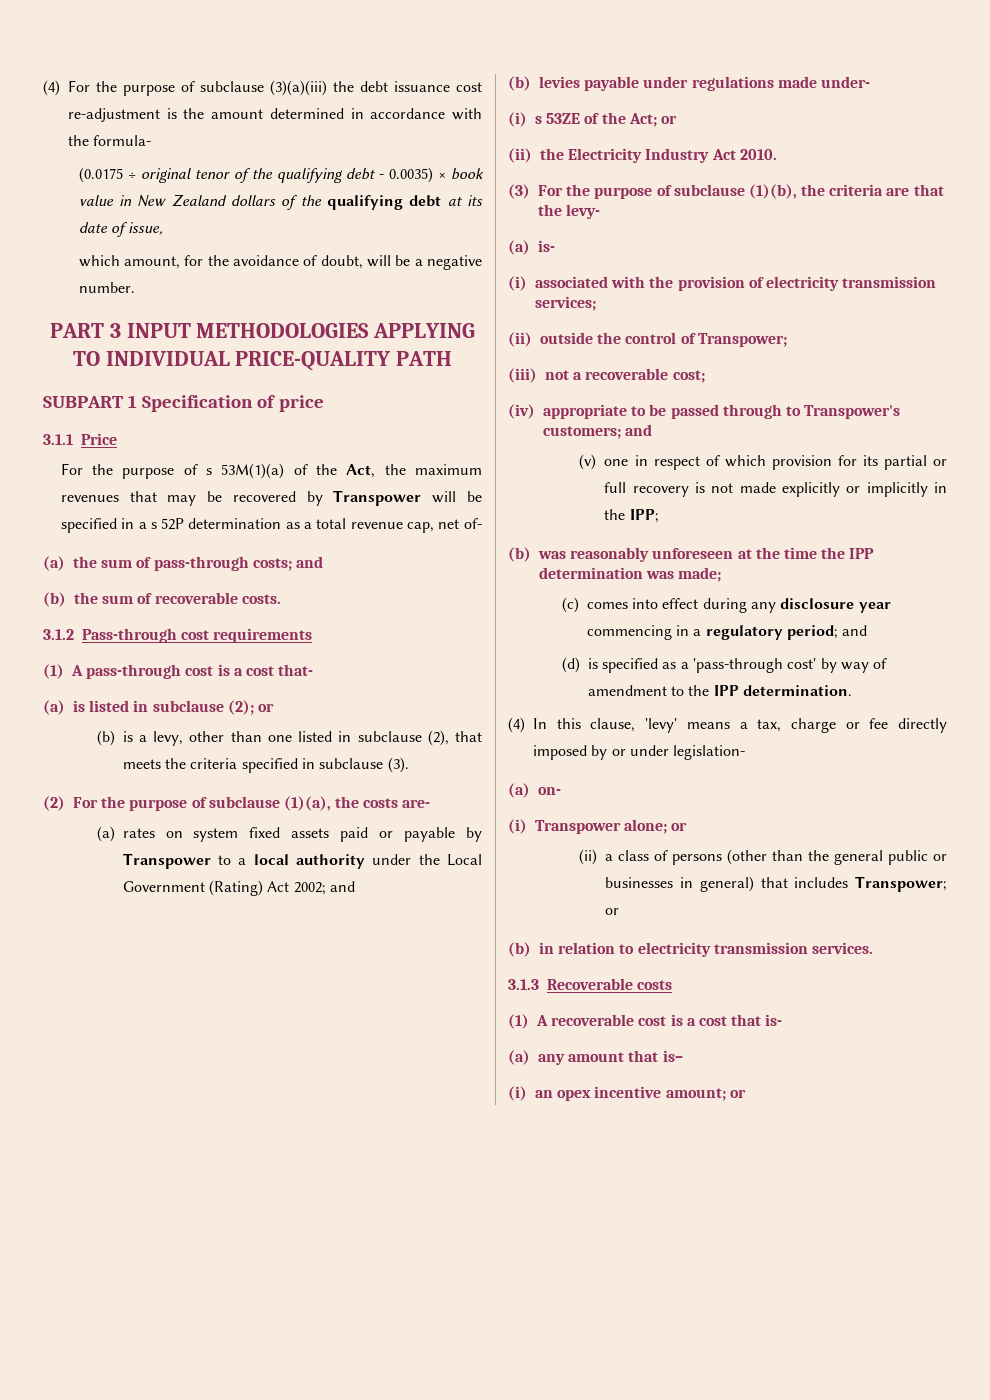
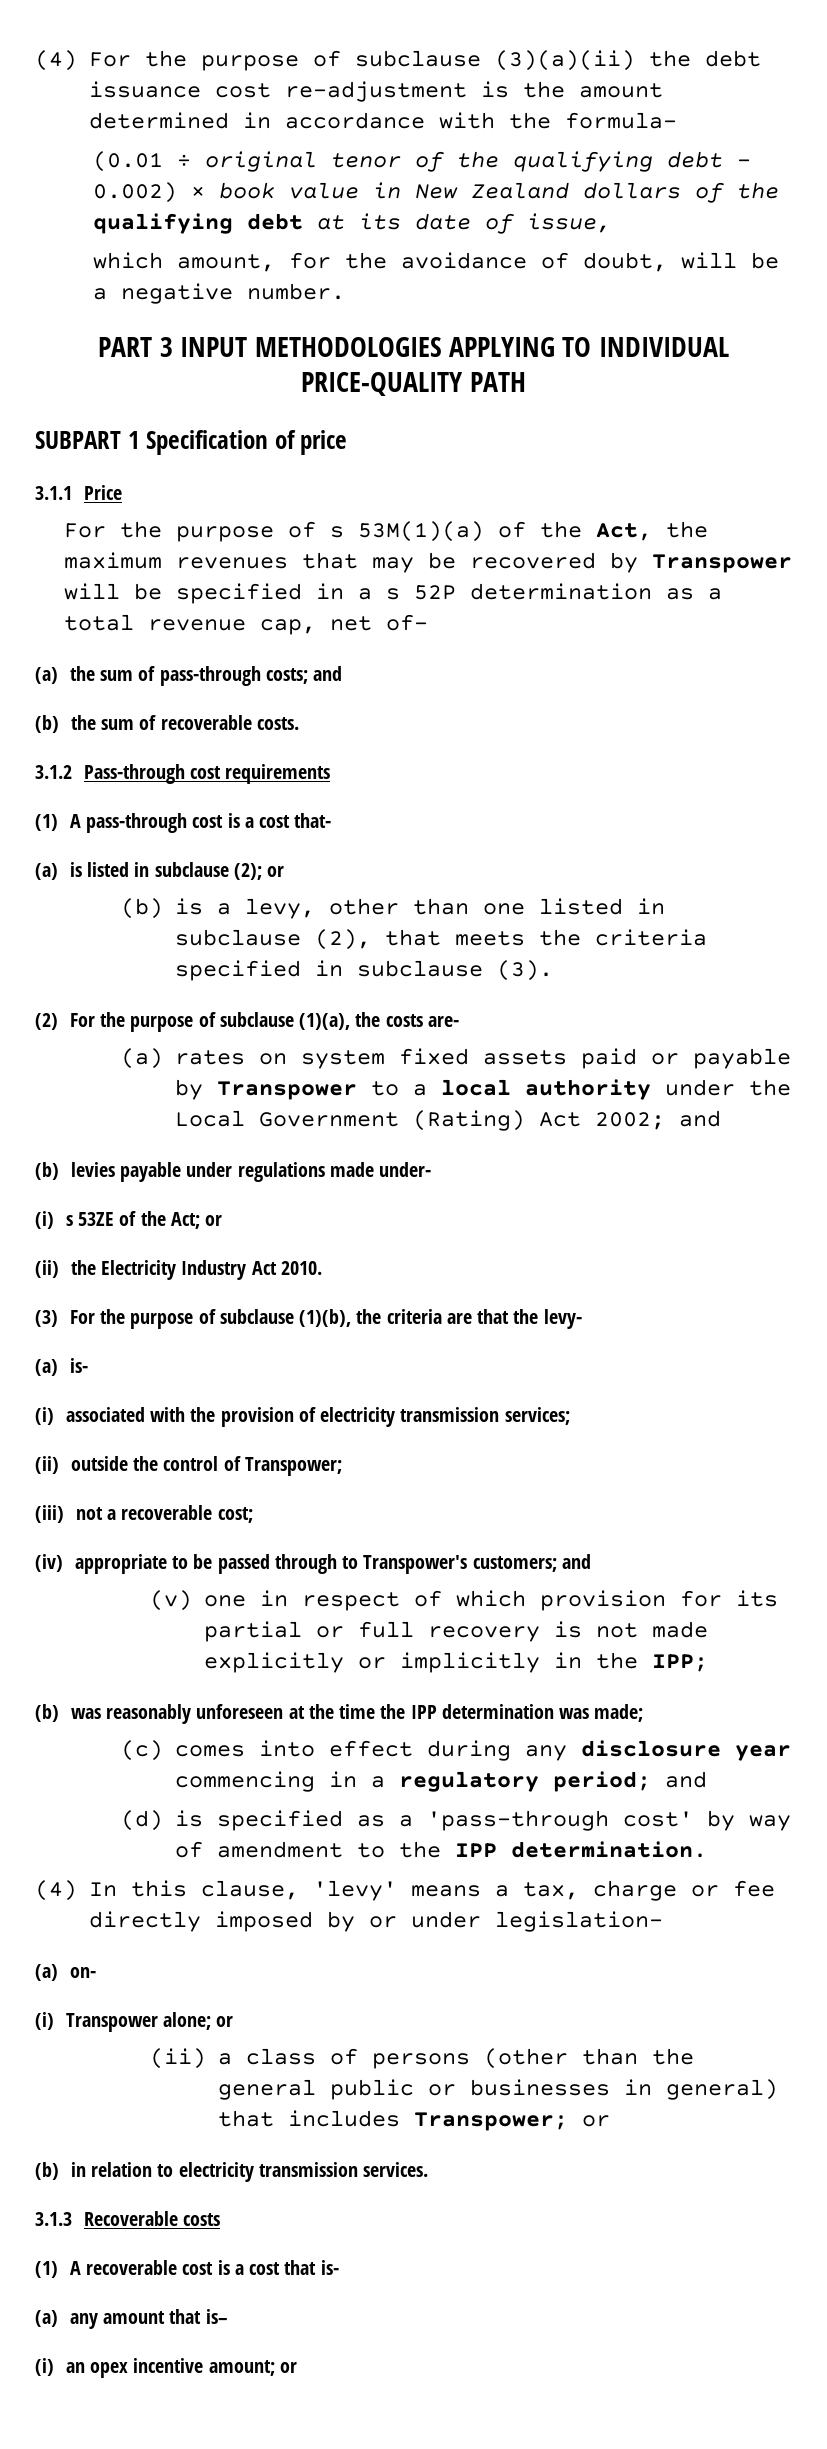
[270,80,327,96] (3)(a)(iii) -> [494,50,635,71] (3)(a)(ii)
[78,167,123,183] (0.0175 -> [92,151,163,172] (0.01
[388,167,433,183] 0.0035) -> [92,182,177,203] 0.002)

